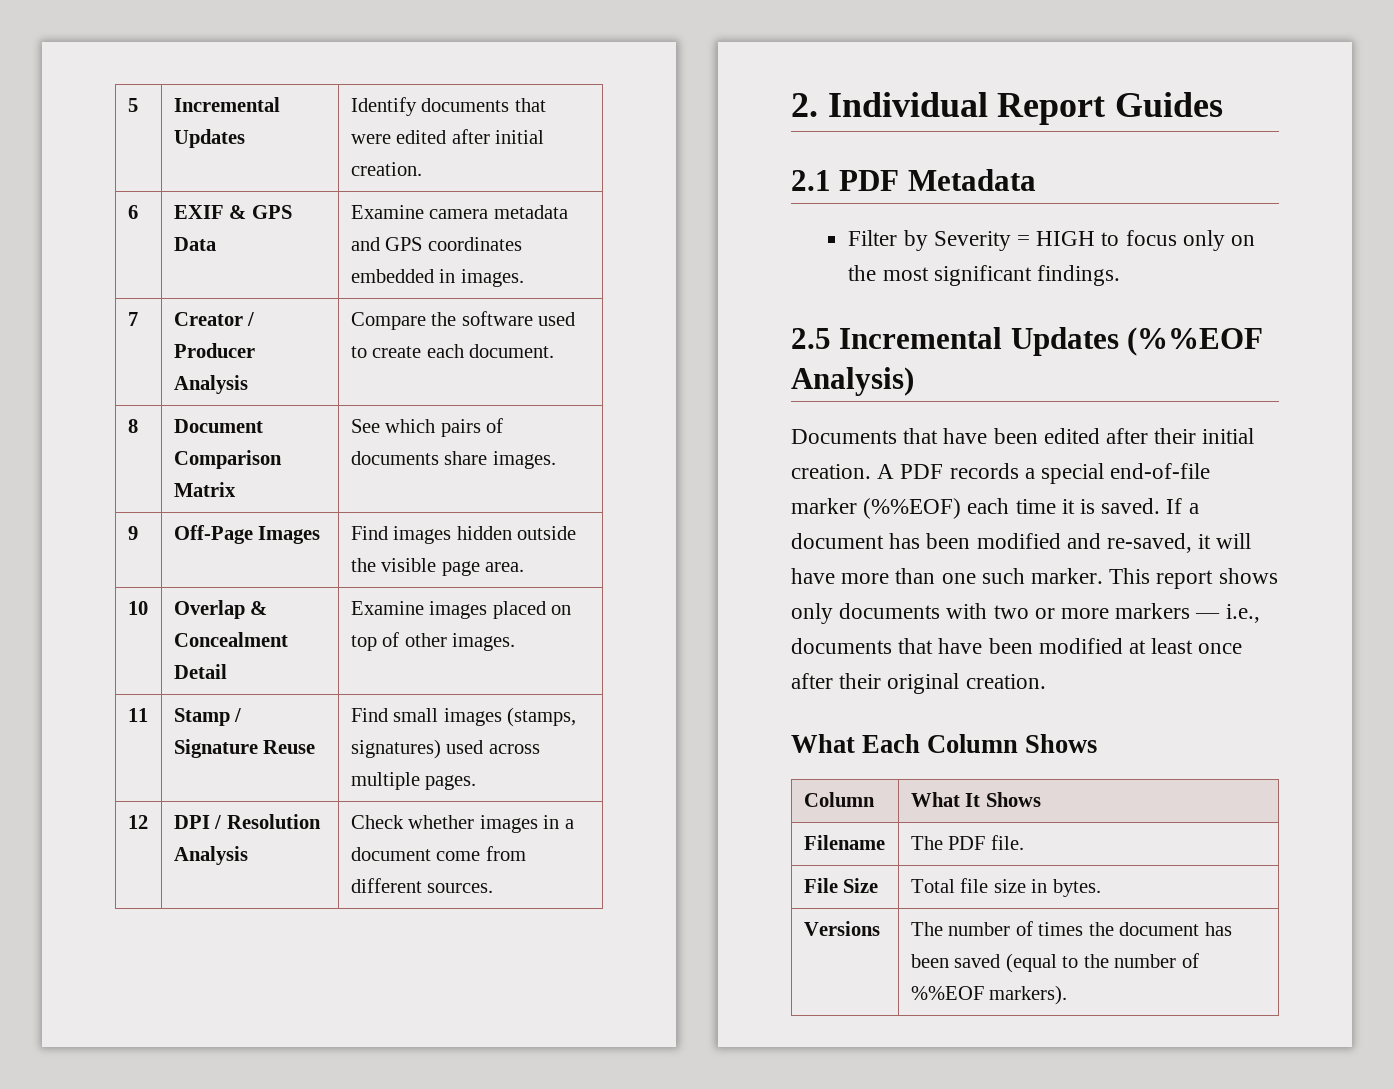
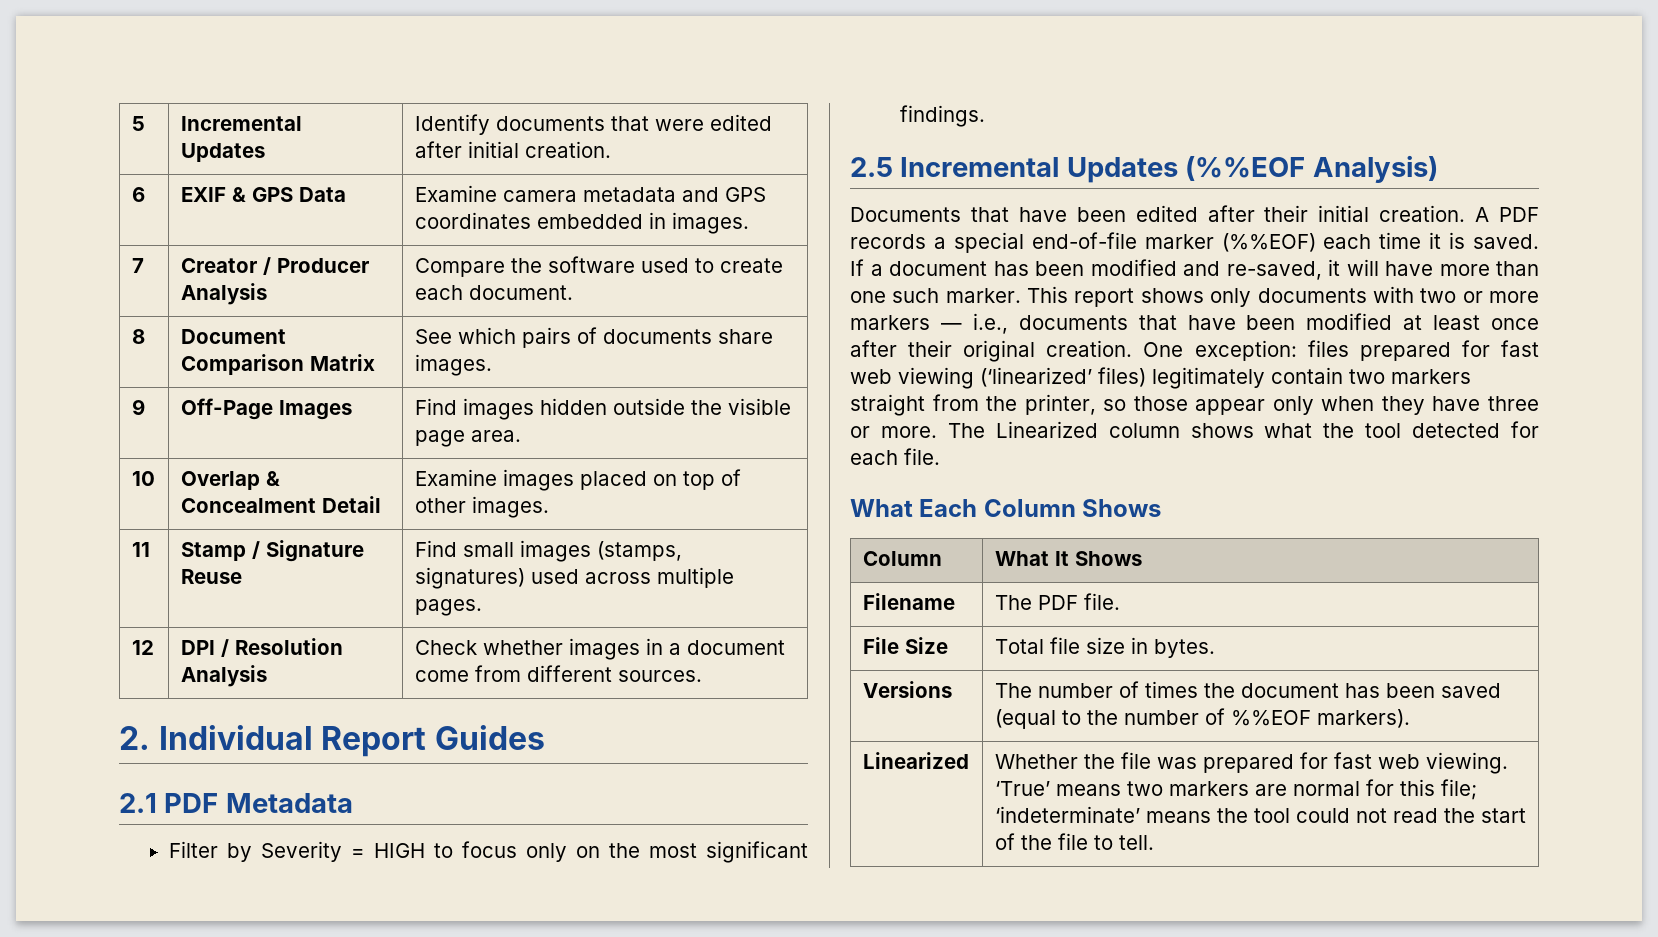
(1046, 681) none -> [1143,340,1539,361] [850,367,1471,389] [850,394,1539,416] [850,421,1539,438] [850,448,940,465] One exception: files prepared for fast web viewing (‘linearized’ files) legitimately contain two markers straight from the printer, so those appear only when they have three or more. The Linearized column shows what the tool detected for each file.
(1068, 995) none -> [862,752,969,769] [994,752,1508,774] [994,779,1477,800] [994,806,1526,823] [994,833,1154,850] // Linearized | Whether the file was prepared for fast web viewing. ‘True’ means two markers are normal for this file; ‘indeterminate’ means the tool could not read the start of the file to tell.

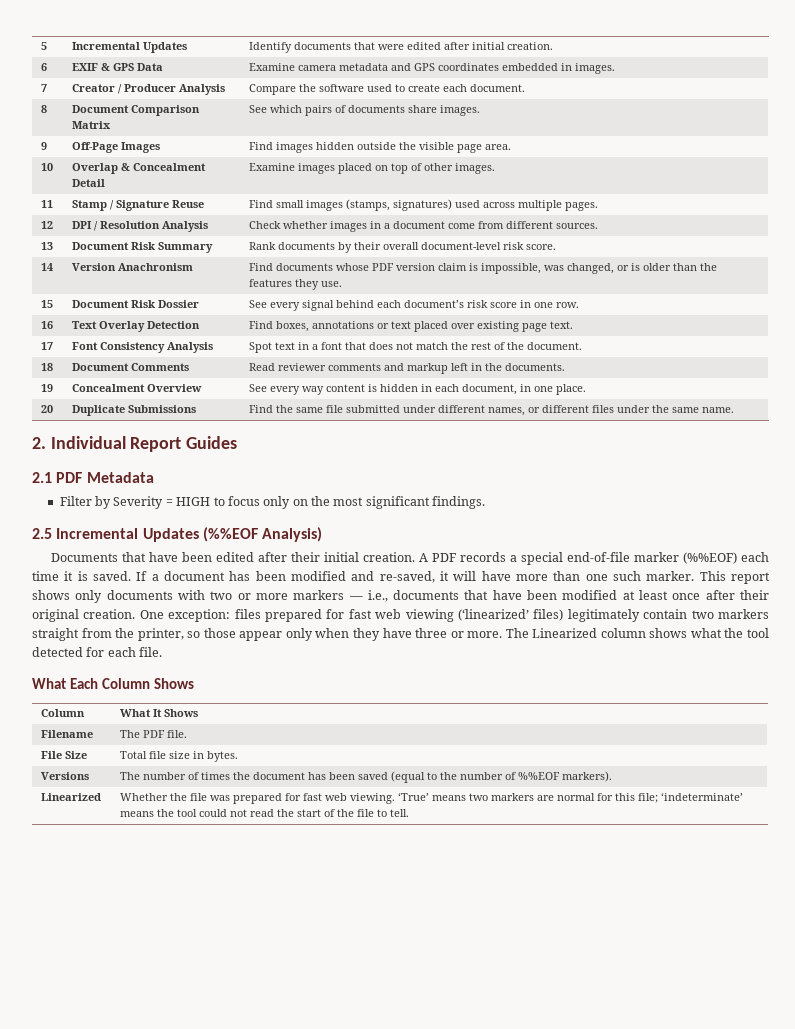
(702, 676) none -> [41,242,54,250] [72,242,214,253] [249,242,557,253] [41,263,54,271] [72,263,194,271] [249,263,718,274] [249,279,343,290] [41,300,54,308] [72,300,200,308] [249,300,580,311] [41,321,54,329] [72,321,201,332] [249,321,574,332] [41,342,54,350] [72,342,214,353] [249,342,583,353] [41,363,54,371] [72,363,190,371] [249,363,566,374] [41,384,54,392] [72,384,203,392] [249,384,587,395] [41,405,54,413] [72,405,197,416] [249,405,735,416] // 13 | Document Risk Summary | Rank documents by their overall document-level risk score. // 14 | Version Anachronism | Find documents whose PDF version claim is impossible, was changed, or is older than the features they use. // 15 | Document Risk Dossier | See every signal behind each document’s risk score in one row. // 16 | Text Overlay Detection | Find boxes, annotations or text placed over existing page text. // 17 | Font Consistency Analysis | Spot text in a font that does not match the rest of the document. // 18 | Document Comments | Read reviewer comments and markup left in the documents. // 19 | Concealment Overview | See every way content is hidden in each document, in one place. // 20 | Duplicate Submissions | Find the same file submitted under different names, or different files under the same name.

